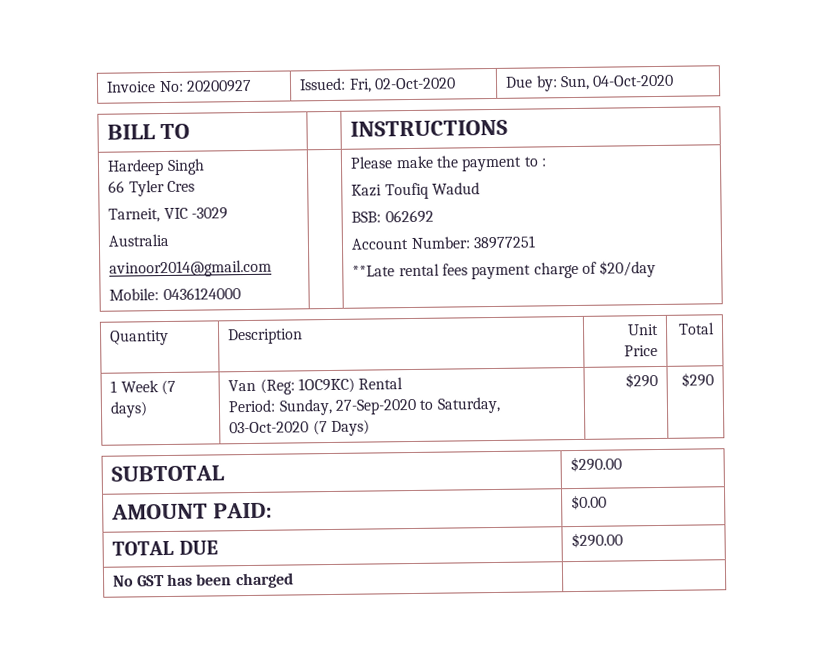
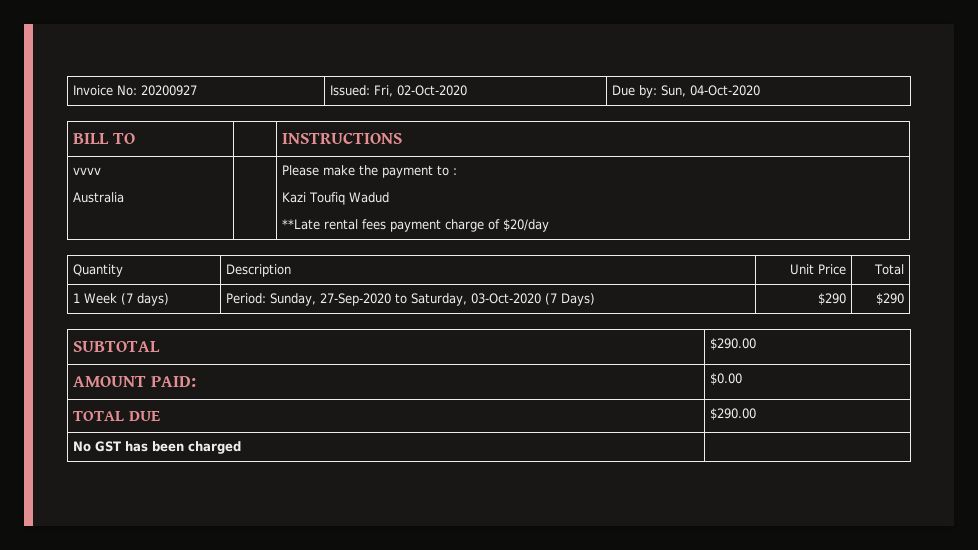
[107,158,205,176] [108,180,196,197] [108,207,229,223] [108,233,170,247] [109,259,273,278] [109,287,241,301] Hardeep Singh // 66 Tyler Cres // Tarneit, VIC -3029 // Australia // avinoor2014@gmail.com // Mobile: 0436124000 -> [72,167,101,175] [72,192,124,203] vvvv // Australia
[351,209,434,224] [351,235,537,250] // BSB: 062692 // Account Number: 38977251 -> (389, 197) none
[228,377,404,395] Van (Reg: 1OC9KC) Rental // -> (169, 299) none

